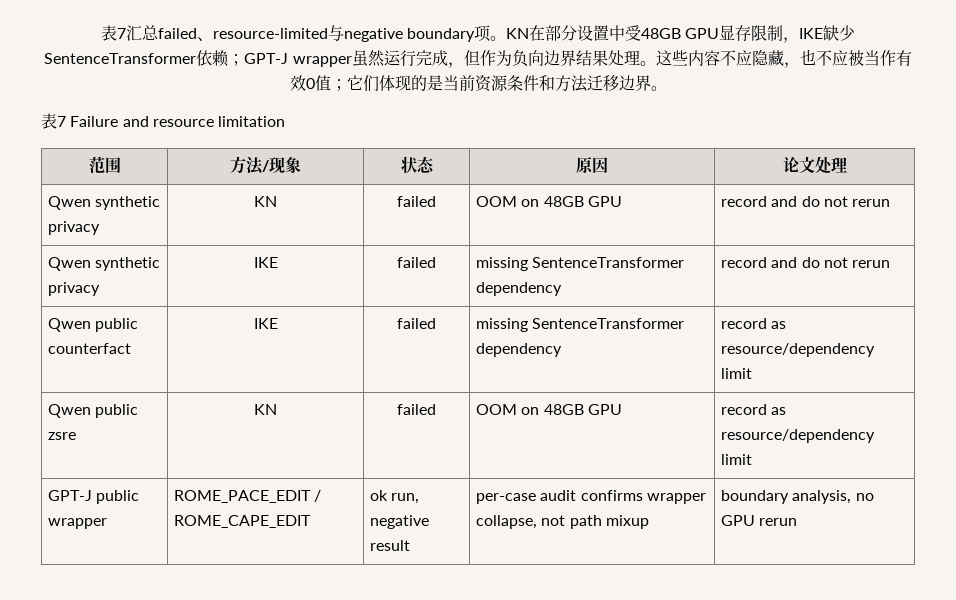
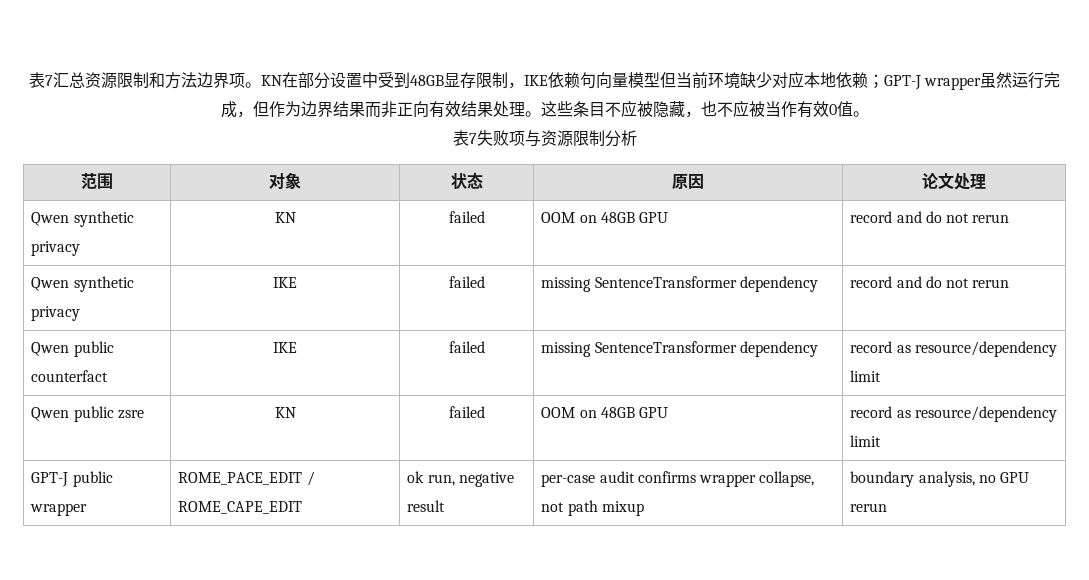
[157,25,475,42] failed、resource-limited与negative boundary -> [84,72,229,89] 资源限制和方法边界
[641,28,720,39] 48GB GPU -> [393,72,444,88] 到48GB
[823,25,856,41] [44,53,197,64] 缺少SentenceTransformer -> [547,71,836,89] 依赖句向量模型但当前环境缺少对应本地
[511,50,544,67] 负向 -> (301, 109) none
[607,50,752,66] 处理。这些内容不应 -> [364,100,653,118] 而非正向有效结果处理。这些条目不应被
[330,75,667,92] [41,113,286,129] ；它们体现的是当前资源条件和方法迁移边界。 // 表7 Failure and resource limitation -> [852,111,869,117] [452,130,637,147] 。 // 表7失败项与资源限制分析
[230,156,285,175] 方法/现 -> [269,173,285,189] 对

